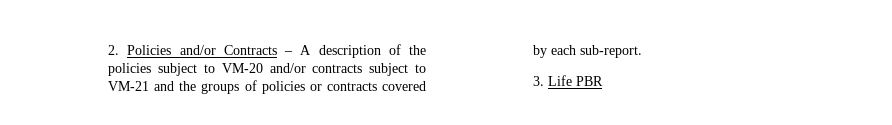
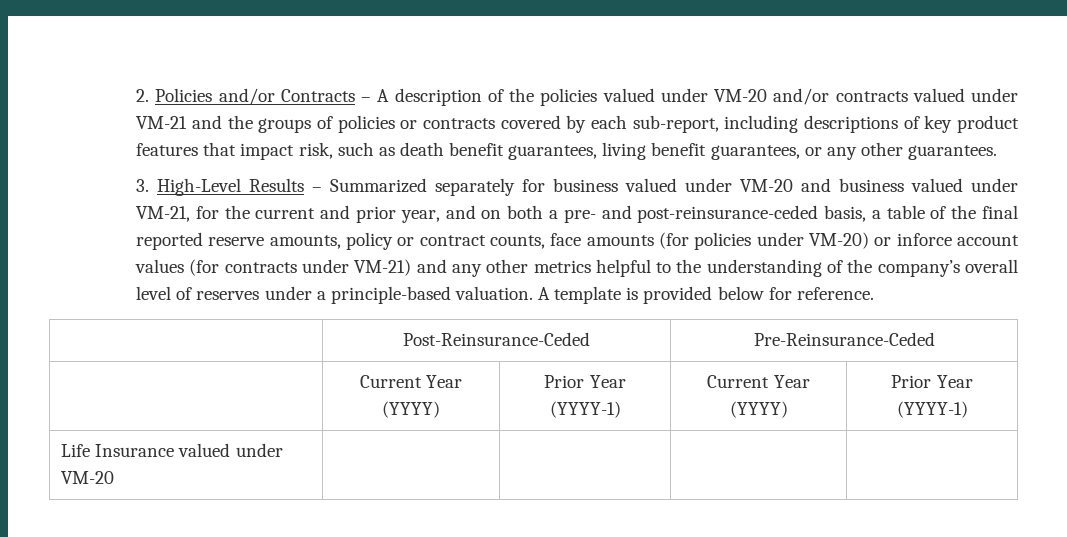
[158,63,215,76] subject to -> [602,88,708,102] valued under
[369,63,426,76] subject to -> [912,88,1018,102] valued under
[580,45,643,58] [533,75,604,86] sub-report. // 3. Life PBR -> [632,115,1019,133] [136,142,998,160] [136,178,1018,196] [136,205,1019,223] [136,232,1020,250] [135,259,1018,277] [136,286,874,304] [403,332,590,346] [753,332,935,346] [359,375,463,388] [382,401,440,418] [544,375,626,388] [549,401,621,418] [707,375,810,388] [729,401,788,418] [891,375,973,388] [896,401,968,418] [61,443,283,457] [61,471,115,484] sub-report, including descriptions of key product features that impact risk, such as death benefit guarantees, living benefit guarantees, or any other guarantees. // 3. High-Level Results – Summarized separately for business valued under VM-20 and business valued under VM-21, for the current and prior year, and on both a pre- and post-reinsurance-ceded basis, a table of the final reported reserve amounts, policy or contract counts, face amounts (for policies under VM-20) or inforce account values (for contracts under VM-21) and any other metrics helpful to the understanding of the company’s overall level of reserves under a principle-based valuation. A template is provided below for reference. // | Post-Reinsurance-Ceded | Pre-Reinsurance-Ceded // | Current Year (YYYY) | Prior Year (YYYY-1) | Current Year (YYYY) | Prior Year (YYYY-1) // Life Insurance valued under VM-20 | | | |

